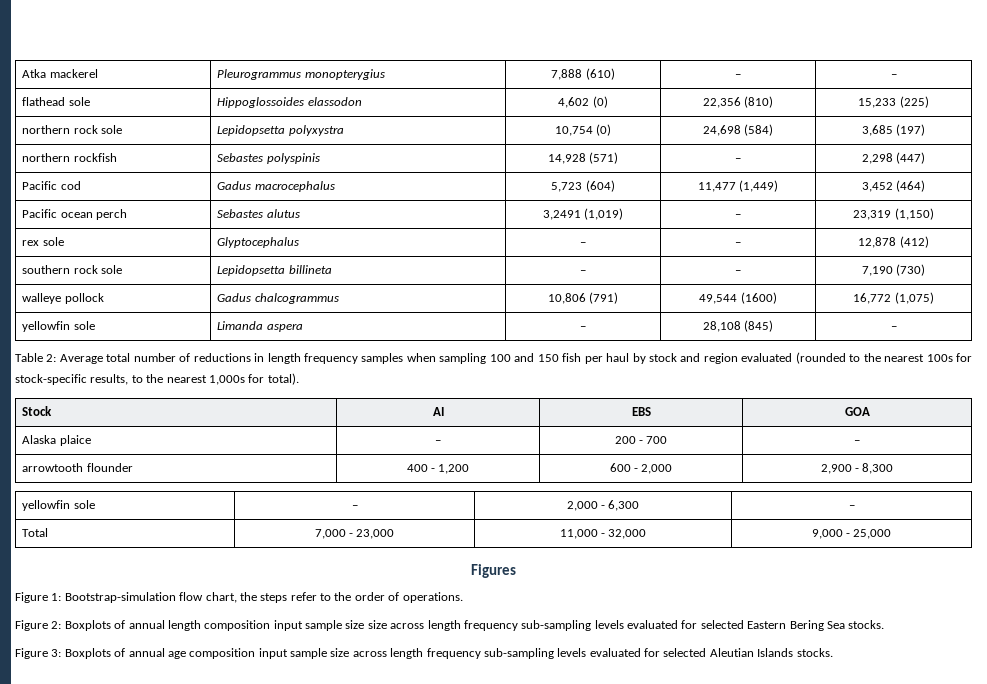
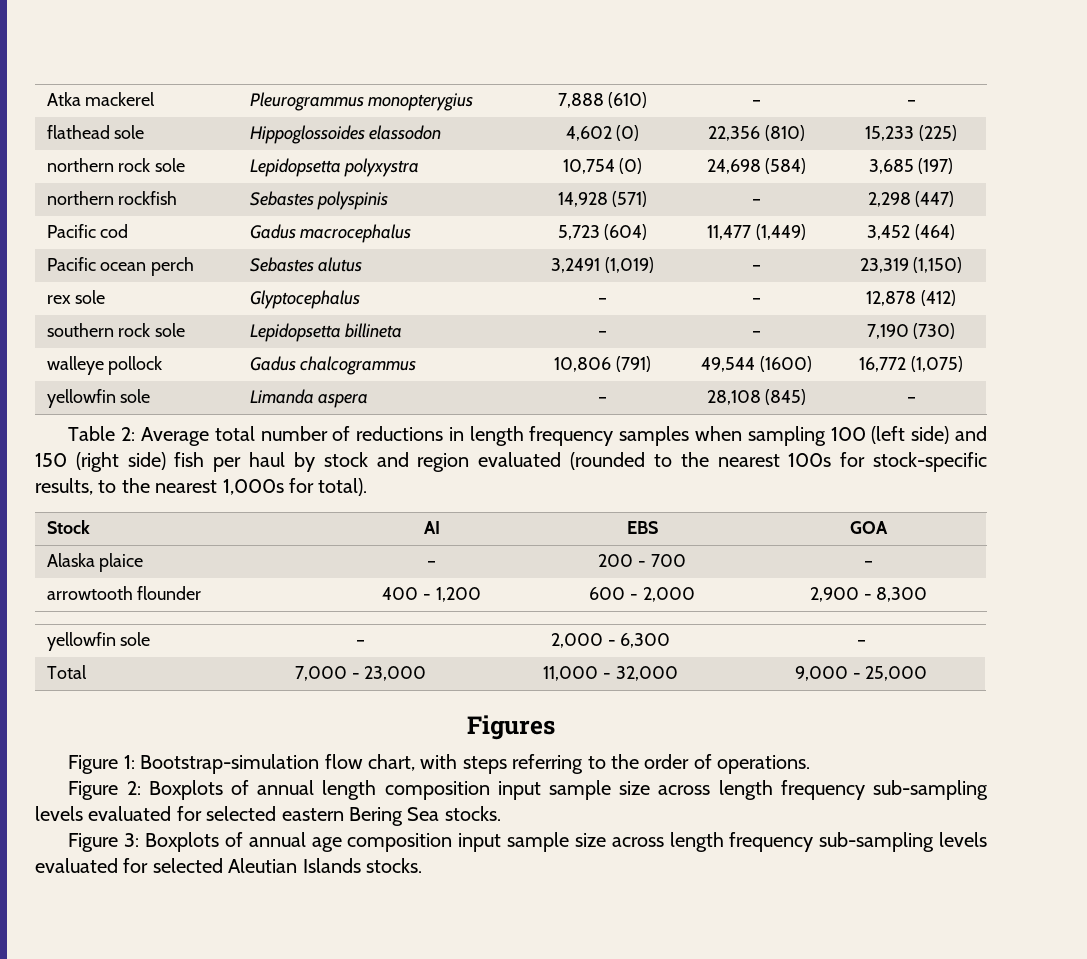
[514,353,559,362] and 150 -> [871,426,987,444] [35,452,166,472] (left side) and 150 (right side)
[239,592,317,603] the steps refer -> [420,754,584,774] with steps referring
[367,620,787,631] size across length frequency sub-sampling levels evaluated for selected Eastern -> [658,780,988,800] [35,806,344,821] across length frequency sub-sampling levels evaluated for selected eastern

